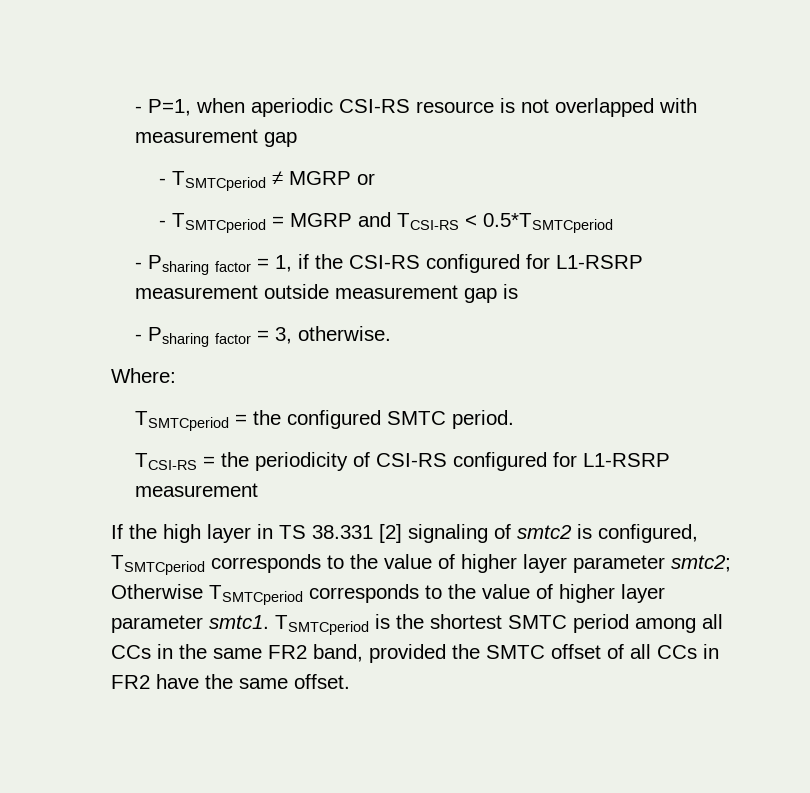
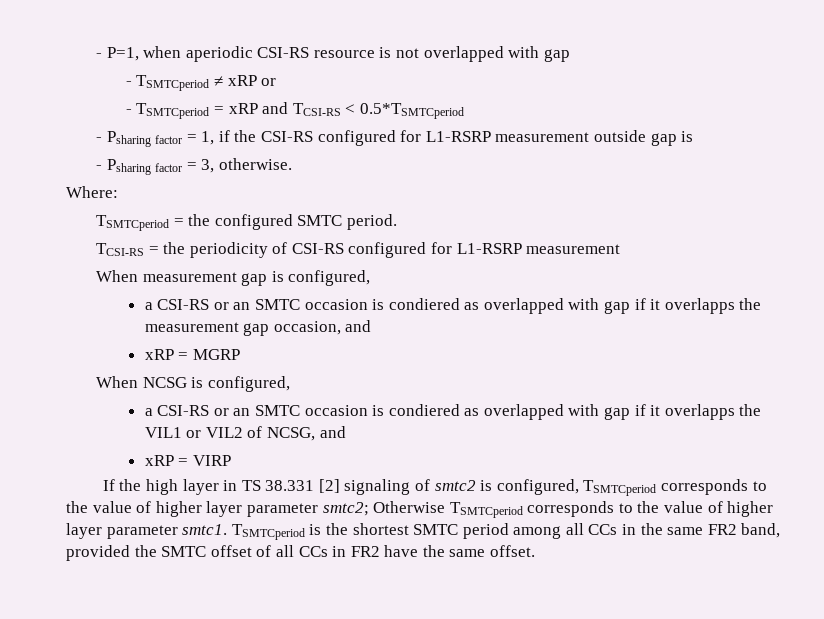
[134,129,258,143] measurement -> (540, 52) none
[288,171,351,185] MGRP -> [227,75,257,86] xRP
[289,213,352,227] MGRP -> [228,103,258,114] xRP
[334,285,458,299] measurement -> (647, 136) none
(258, 490) none -> [95,270,371,286] [144,298,762,314] [144,320,372,336] [144,349,240,360] [95,376,290,392] [144,404,762,420] [144,426,346,441] [144,455,231,466] // When measurement gap is configured, // a CSI-RS or an SMTC occasion is condiered as overlapped with gap if it overlapps the measurement gap occasion, and // xRP = MGRP // When NCSG is configured, // a CSI-RS or an SMTC occasion is condiered as overlapped with gap if it overlapps the VIL1 or VIL2 of NCSG, and // xRP = VIRP

